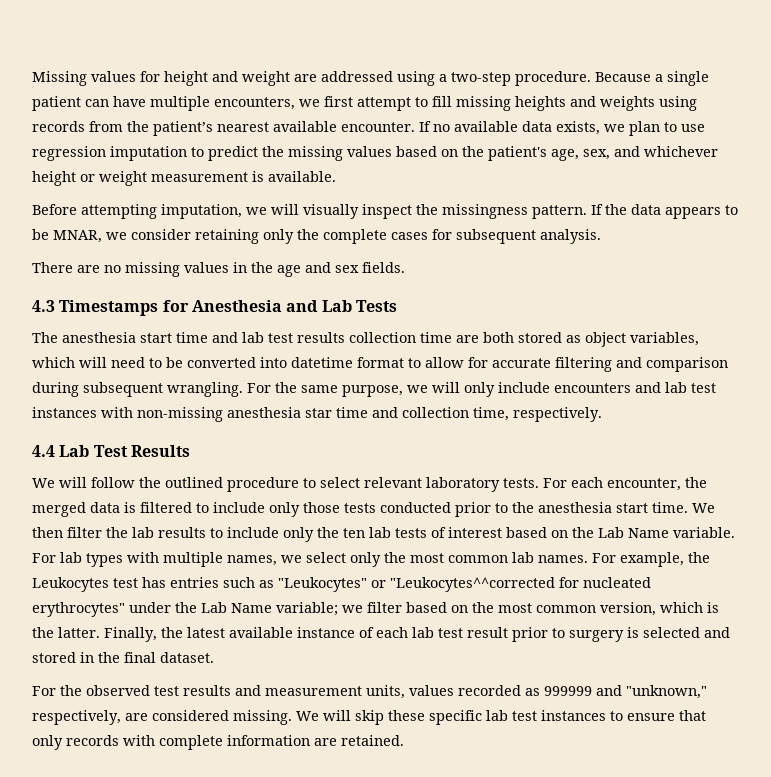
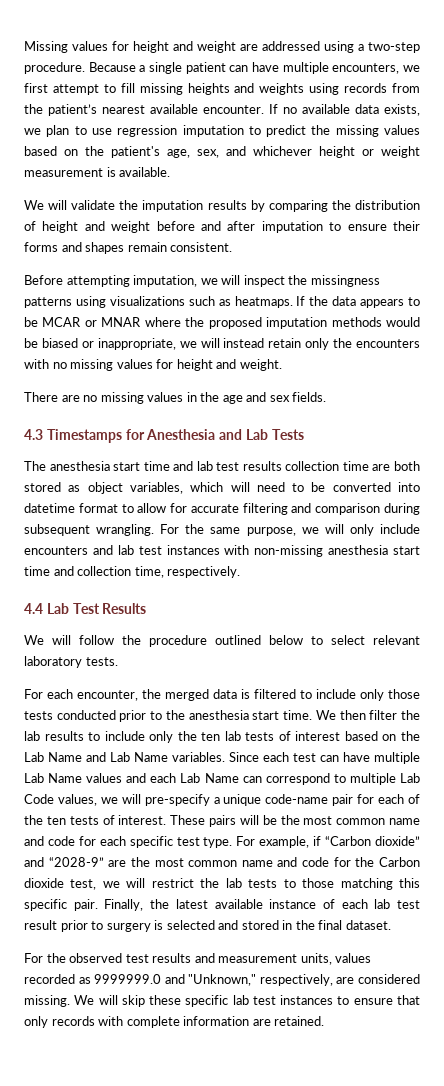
(336, 176) none -> [24,200,420,212] [24,221,420,233] [24,242,233,254] // We will validate the imputation results by comparing the distribution of height and weight before and after imputation to ensure their forms and shapes remain consistent.
[303,204,359,219] visually -> (241, 280) none
[532,205,587,219] pattern. -> [24,296,293,308] patterns using visualizations such as heatmaps.
[53,229,601,244] MNAR, we consider retaining only the complete cases for subsequent analysis. -> [42,317,421,329] [24,338,420,350] [24,359,282,371] MCAR or MNAR where the proposed imputation methods would be biased or inappropriate, we will instead retain only the encounters with no missing values for height and weight.
[305,408,332,418] star -> [393,546,420,555] start
[165,477,299,492] outlined procedure -> [149,635,303,647] procedure outlined below
(539, 483) none -> (118, 661) //
[673,527,735,538] [32,552,710,567] [32,577,651,592] [32,602,719,617] [32,627,100,638] variable. For lab types with multiple names, we select only the most common lab names. For example, the Leukocytes test has entries such as "Leukocytes" or "Leukocytes^^corrected for nucleated erythrocytes" under the Lab Name variable; we filter based on the most common version, which is the latter. -> [86,752,420,764] [24,773,420,785] [24,794,421,806] [24,815,420,827] [24,836,421,848] [24,857,420,867] [24,878,420,890] [24,899,98,911] and Lab Name variables. Since each test can have multiple Lab Name values and each Lab Name can correspond to multiple Lab Code values, we will pre-specify a unique code-name pair for each of the ten tests of interest. These pairs will be the most common name and code for each specific test type. For example, if “Carbon dioxide” and “2028-9” are the most common name and code for the Carbon dioxide test, we will restrict the lab tests to those matching this specific pair.
[544,685,707,699] 999999 and "unknown," -> [94,974,257,986] 9999999.0 and "Unknown,"

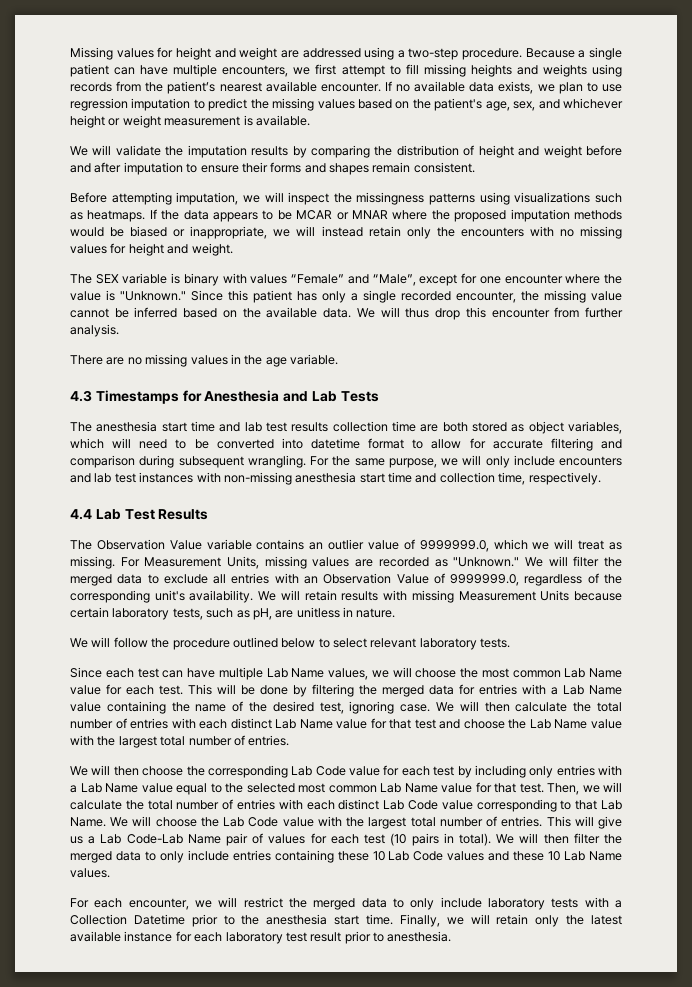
(282, 365) none -> [70,273,623,286] [70,290,622,303] [70,307,623,320] [70,324,119,337] // The SEX variable is binary with values “Female” and “Male”, except for one encounter where the value is "Unknown." Since this patient has only a single recorded encounter, the missing value cannot be inferred based on the available data. We will thus drop this encounter from further analysis.
[246,392,327,402] and sex fields. -> [290,354,338,365] variable.
(147, 608) none -> [70,539,622,552] [70,556,622,569] [70,573,622,586] [70,590,623,603] [70,607,396,620] // The Observation Value variable contains an outlier value of 9999999.0, which we will treat as missing. For Measurement Units, missing values are recorded as "Unknown." We will filter the merged data to exclude all entries with an Observation Value of 9999999.0, regardless of the corresponding unit's availability. We will retain results with missing Measurement Units because certain laboratory tests, such as pH, are unitless in nature.
[24,689,420,701] [24,710,421,722] [24,731,421,743] [24,752,225,762] For each encounter, the merged data is filtered to include only those tests conducted prior to the anesthesia start time. We then filter the lab results to include only the ten lab tests of interest based on the Lab Name and Lab Name variables. -> (511, 643) none
[86,773,420,785] [24,794,421,806] [24,815,420,827] [24,836,421,848] [24,857,420,867] [24,878,420,890] [24,899,144,911] values and each Lab Name can correspond to multiple Lab Code values, we will pre-specify a unique code-name pair for each of the ten tests of interest. These pairs will be the most common name and code for each specific test type. For example, if “Carbon dioxide” and “2028-9” are the most common name and code for the Carbon dioxide test, we will restrict the lab tests to those matching this specific pair. Finally, -> [328,667,622,680] [70,684,622,697] [70,701,622,714] [70,718,622,729] [70,735,290,748] [70,765,622,778] [70,782,622,795] [70,799,622,812] [70,816,623,829] [70,833,623,846] [70,850,622,863] [70,868,110,878] [70,897,622,910] [70,914,560,927] values, we will choose the most common Lab Name value for each test. This will be done by filtering the merged data for entries with a Lab Name value containing the name of the desired test, ignoring case. We will then calculate the total number of entries with each distinct Lab Name value for that test and choose the Lab Name value with the largest total number of entries. // We will then choose the corresponding Lab Code value for each test by including only entries with a Lab Name value equal to the selected most common Lab Name value for that test. Then, we will calculate the total number of entries with each distinct Lab Code value corresponding to that Lab Name. We will choose the Lab Code value with the largest total number of entries. This will give us a Lab Code-Lab Name pair of values for each test (10 pairs in total). We will then filter the merged data to only include entries containing these 10 Lab Code values and these 10 Lab Name values. // For each encounter, we will restrict the merged data to only include laboratory tests with a Collection Datetime prior to the anesthesia start time. Finally, we will retain only
[322,899,391,909] of each lab -> [175,931,283,944] for each laboratory
[106,920,391,932] [24,953,372,965] [24,974,420,986] [24,995,420,1007] [24,1016,325,1028] surgery is selected and stored in the final dataset. // For the observed test results and measurement units, values recorded as 9999999.0 and "Unknown," respectively, are considered missing. We will skip these specific lab test instances to ensure that only records with complete information are retained. -> [387,931,452,942] anesthesia.

